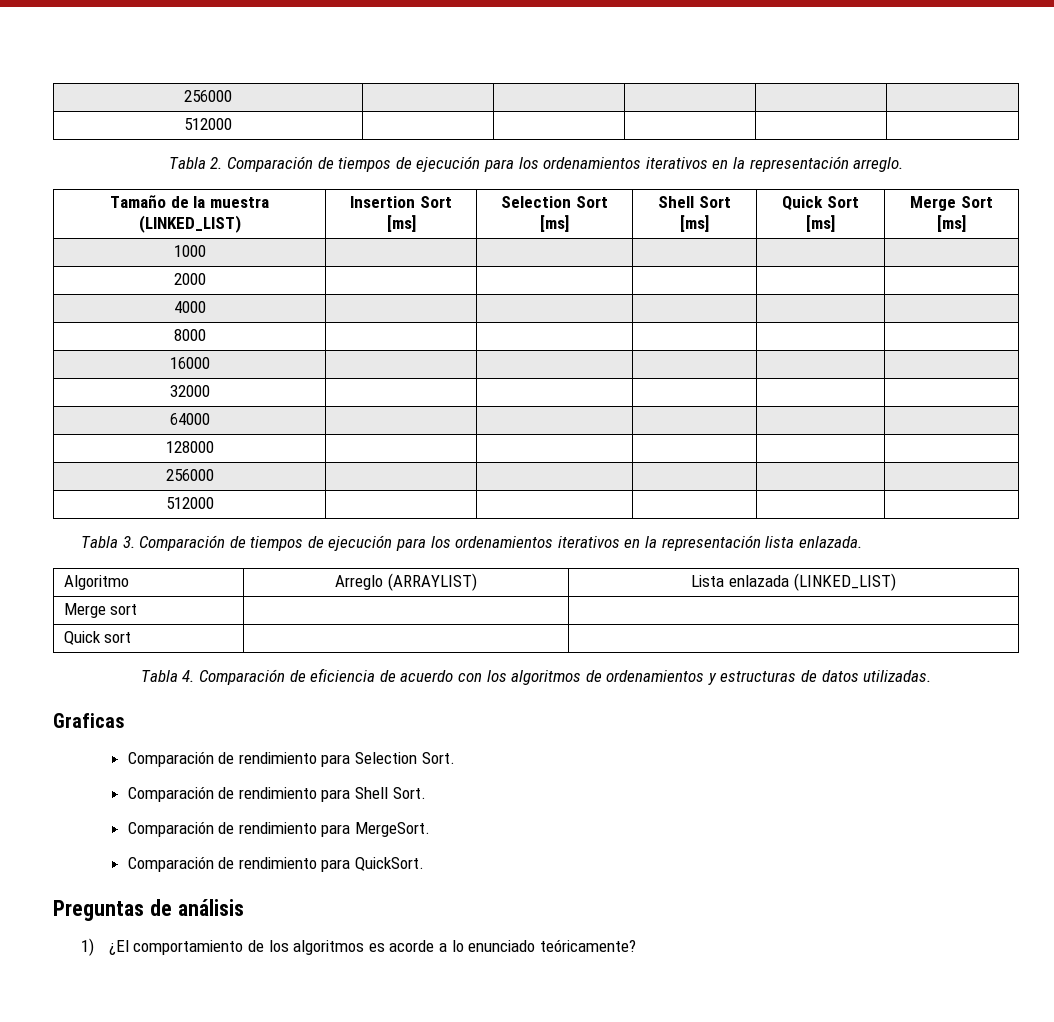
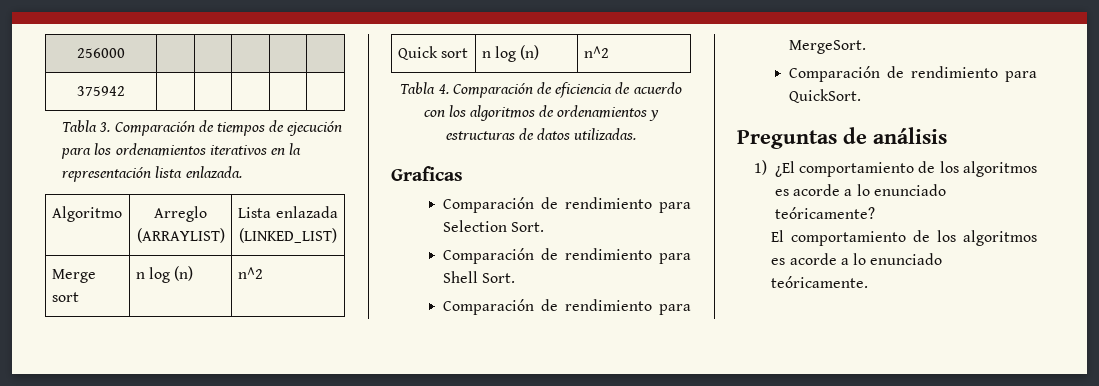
[184,90,232,102] [184,118,232,130] [168,156,904,172] [110,195,269,208] [138,215,241,233] [350,196,452,208] [386,215,416,232] [501,196,608,208] [540,215,569,232] [658,196,731,208] [680,215,709,232] [782,196,859,210] [806,215,835,232] [910,196,993,211] [937,215,966,232] [173,245,206,257] [173,273,206,285] [173,301,206,313] [173,329,206,341] [169,357,210,369] [169,385,210,397] [169,413,210,425] [165,441,214,453] [165,469,214,481] [165,497,214,509] 256000 | | | | | // 512000 | | | | | // Tabla 2. Comparación de tiempos de ejecución para los ordenamientos iterativos en la representación arreglo. // Tamaño de la muestra (LINKED_LIST) | Insertion Sort [ms] | Selection Sort [ms] | Shell Sort [ms] | Quick Sort [ms] | Merge Sort [ms] // 1000 | | | | | // 2000 | | | | | // 4000 | | | | | // 8000 | | | | | // 16000 | | | | | // 32000 | | | | | // 64000 | | | | | // 128000 | | | | | // 256000 | | | | | // 512000 -> [77,48,125,58] [77,86,125,96] 256000 | | | | | // 375942
[63,631,132,645] | // Quick sort | | -> [135,266,193,283] [237,267,263,279] [397,46,468,60] [481,45,539,62] [583,46,609,58] n log (n) | n^2 // Quick sort | n log (n) | n^2
(636, 945) none -> [771,230,1037,246] [771,253,943,265] [771,276,869,288] // El comportamiento de los algoritmos es acorde a lo enunciado teóricamente.

